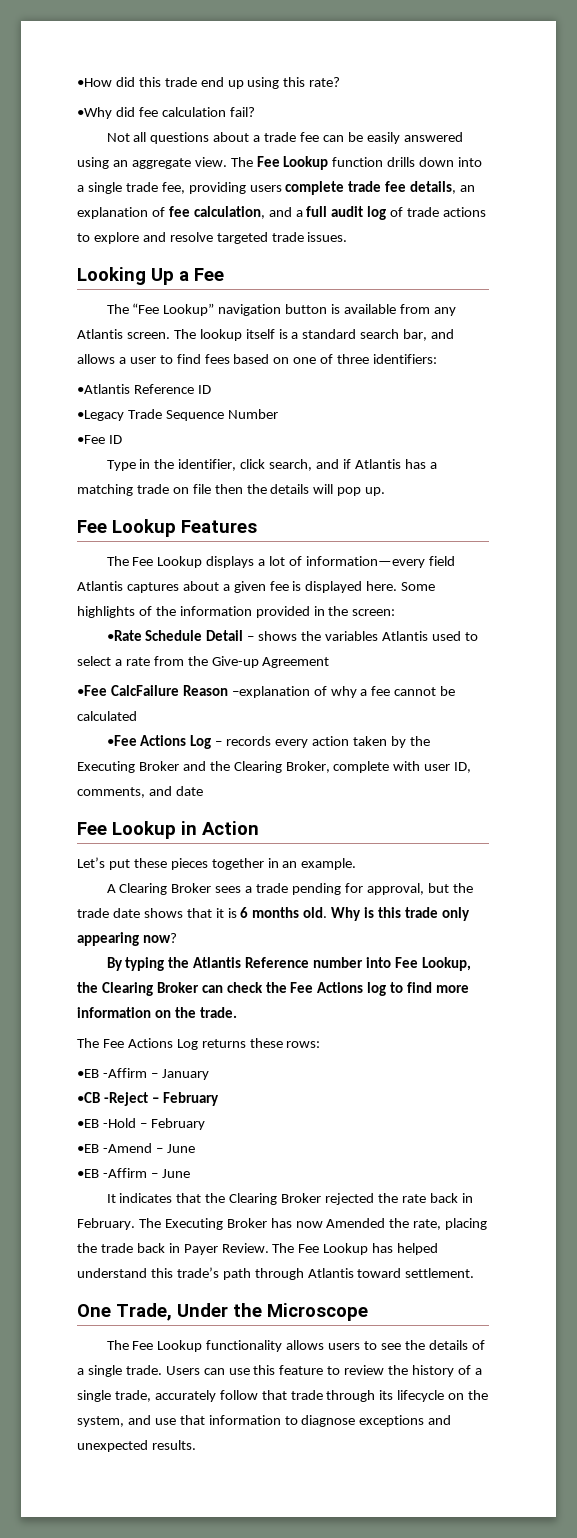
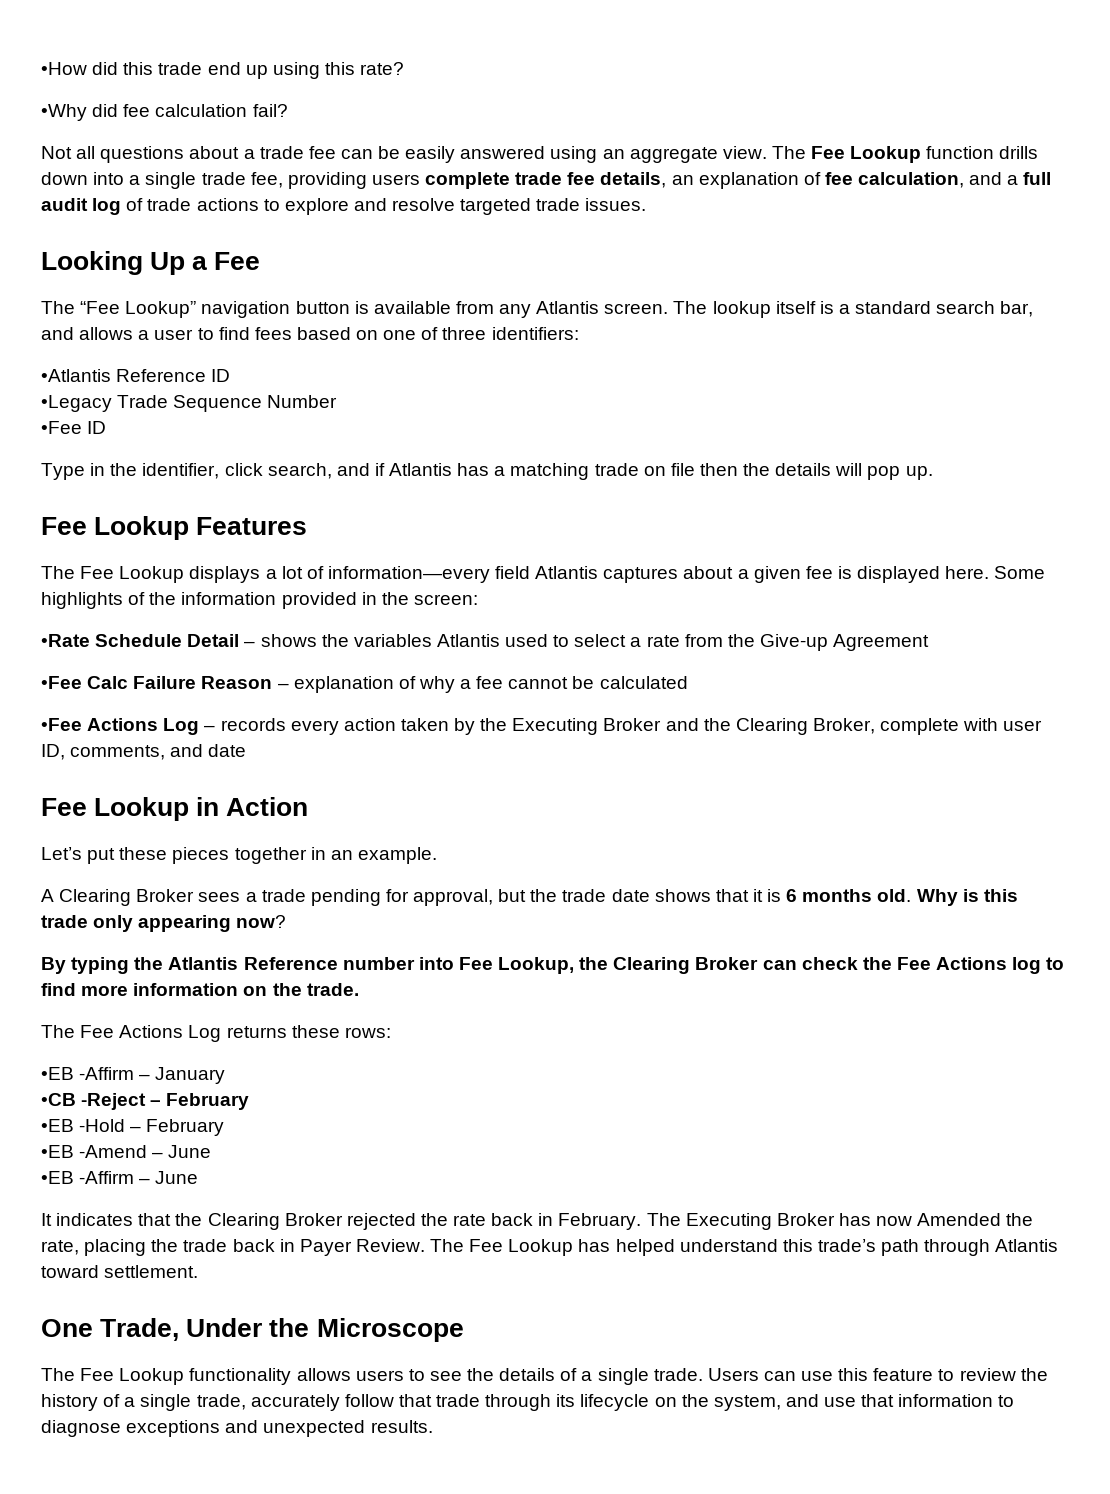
[110,685,310,698] CalcFailure Reason –explanation -> [87,676,394,693] Calc Failure Reason – explanation

